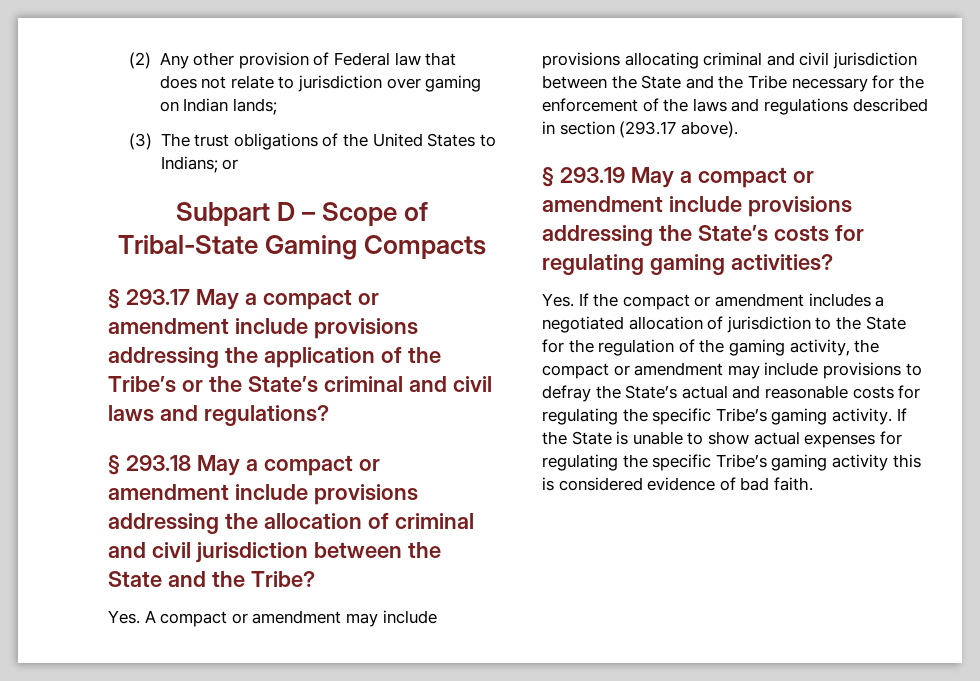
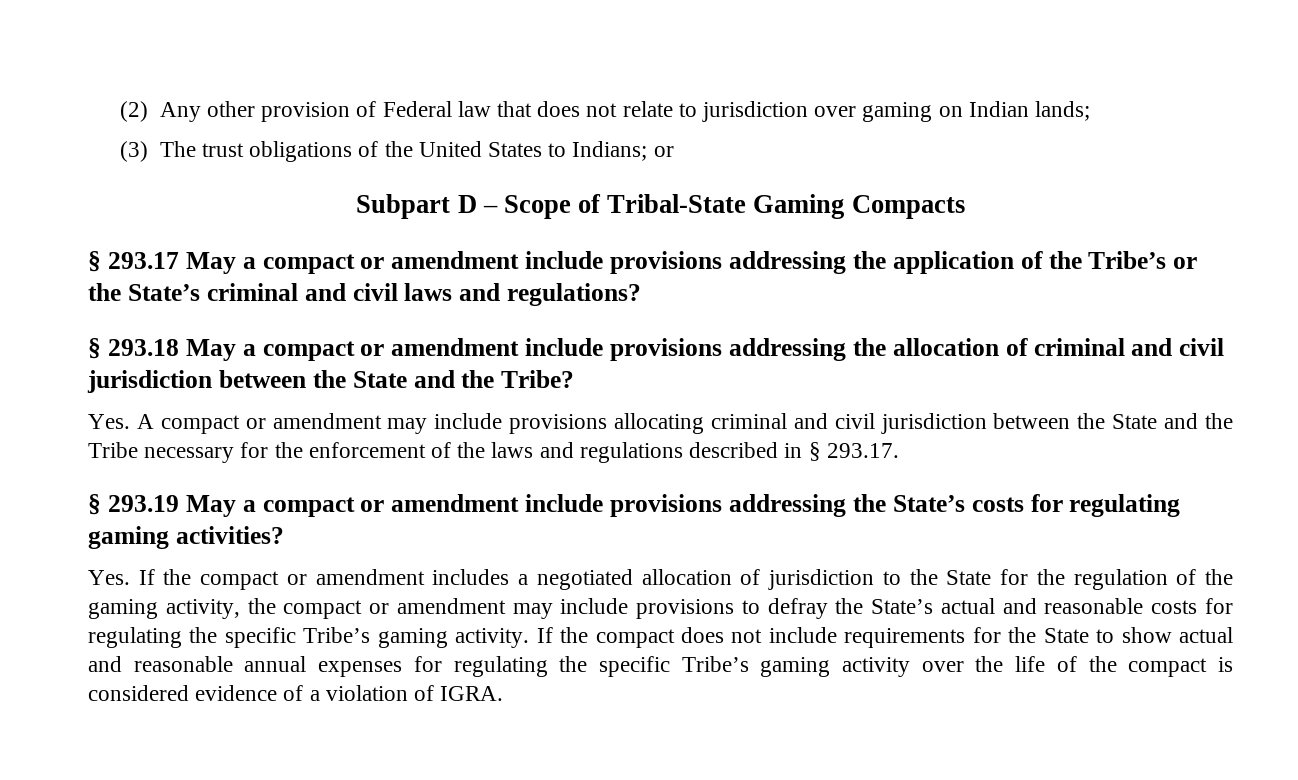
[559,121,738,138] section (293.17 above). -> [808,442,899,461] § 293.17.
[571,431,800,445] State is unable to show actual -> [595,627,1233,648] [88,656,307,672] compact does not include requirements for the State to show actual and reasonable annual
[892,454,921,468] [542,477,813,491] this is considered evidence of bad faith. -> [921,656,1234,677] [88,685,504,701] over the life of the compact is considered evidence of a violation of IGRA.

